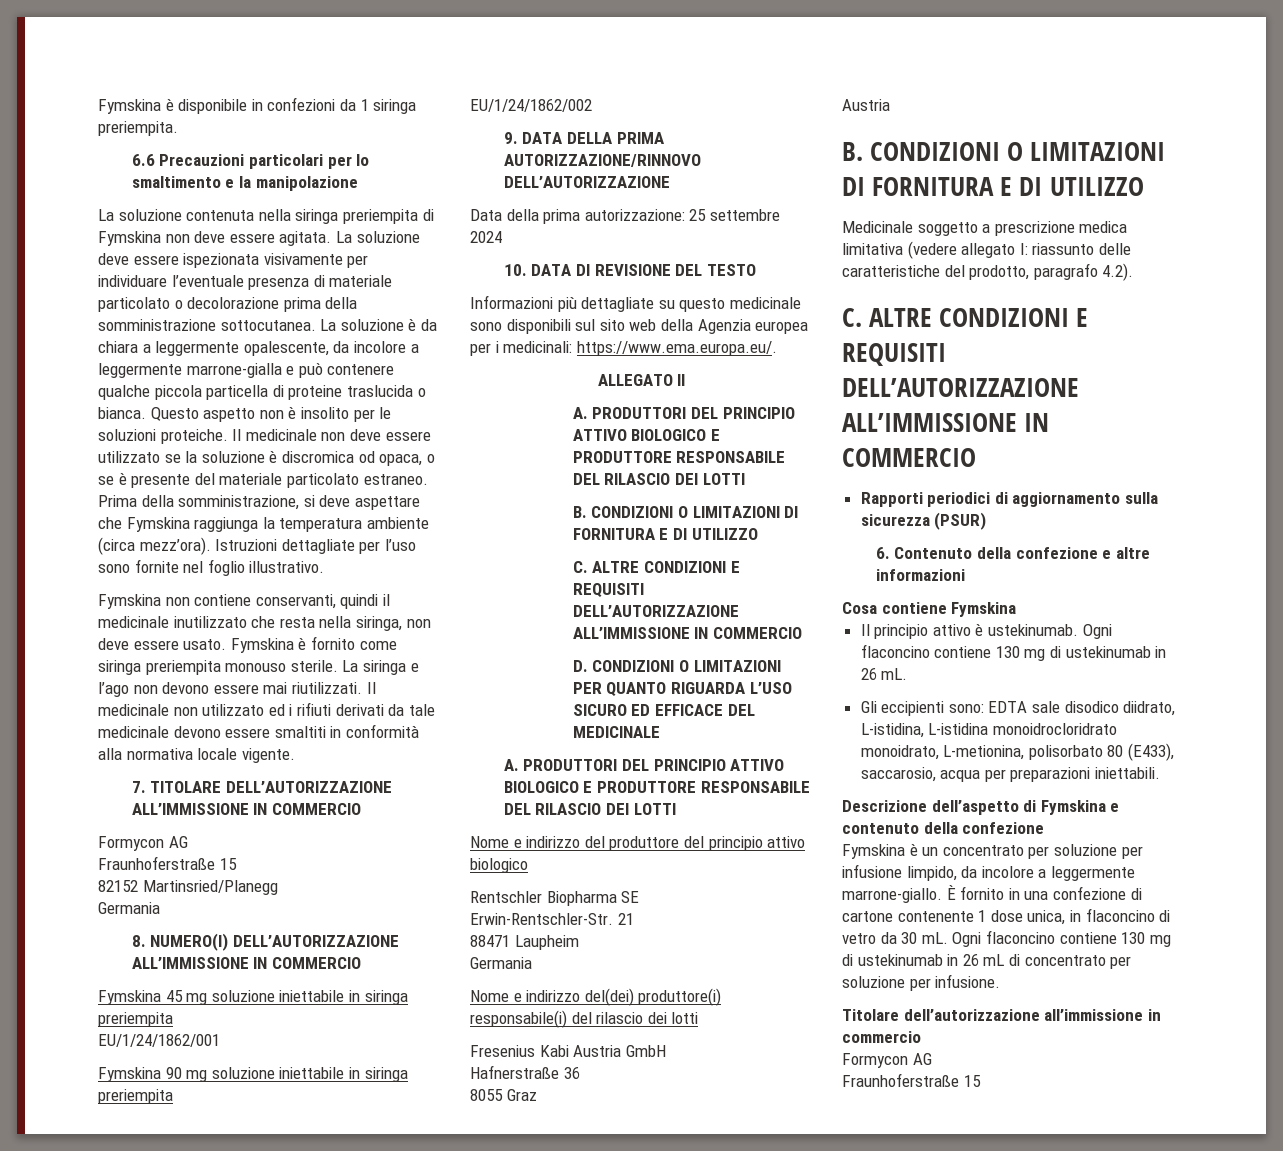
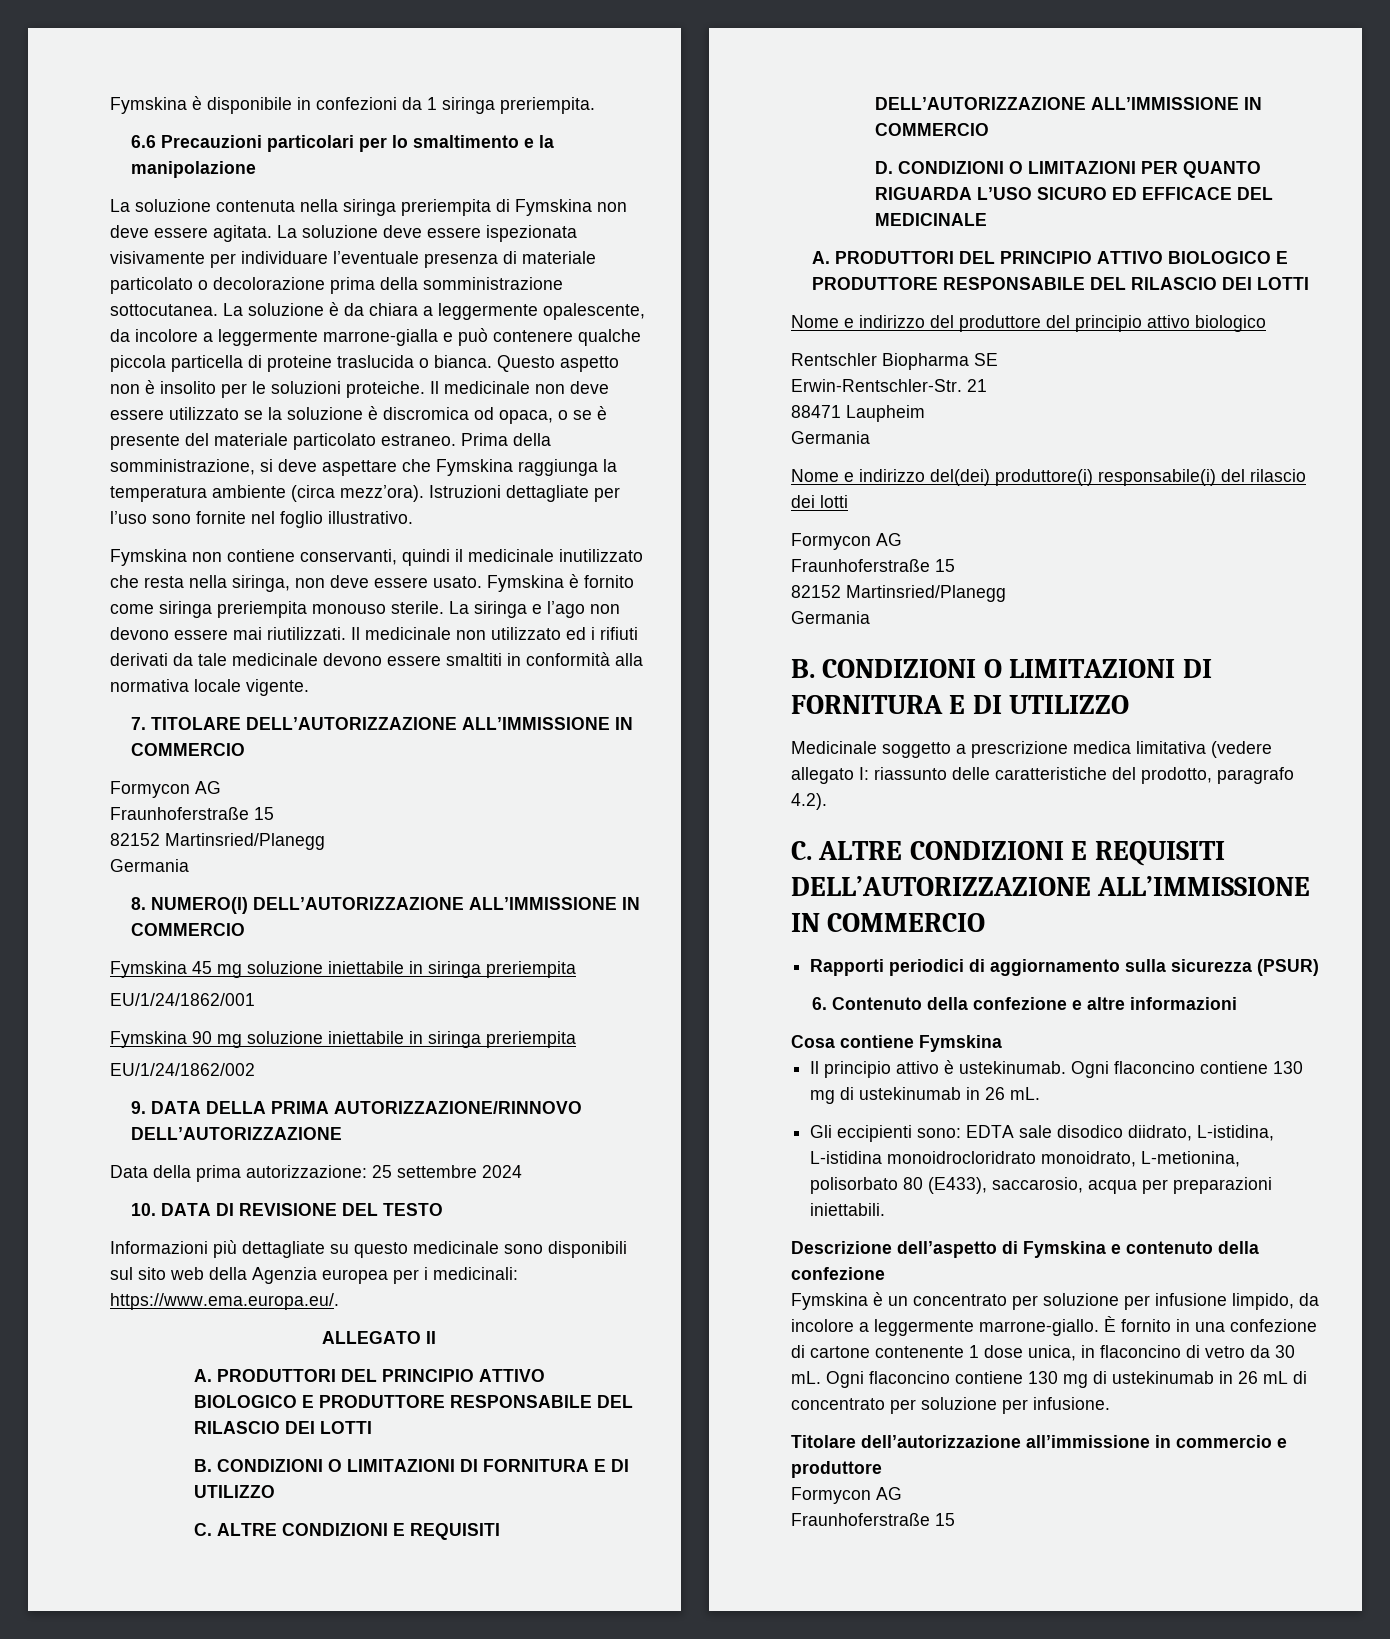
[470,1045,666,1057] [470,1065,580,1079] [470,1089,537,1101] [842,99,890,111] Fresenius Kabi Austria GmbH // Hafnerstraße 36 // 8055 Graz // Austria -> [791,533,902,550] [791,559,955,572] [791,585,1006,602] [791,611,870,624] Formycon AG // Fraunhoferstraße 15 // 82152 Martinsried/Planegg // Germania
(921, 1037) none -> [1277,1438,1287,1448] [791,1461,882,1478] e produttore

